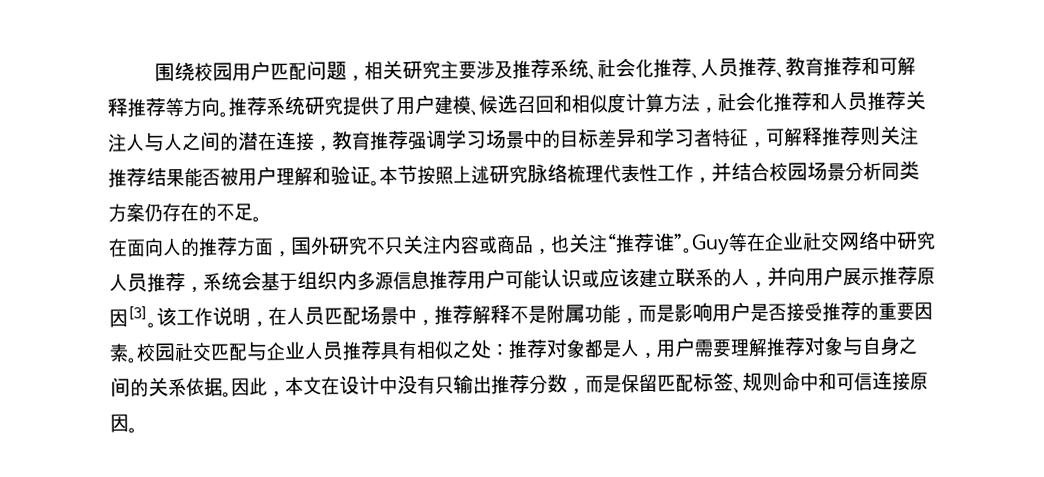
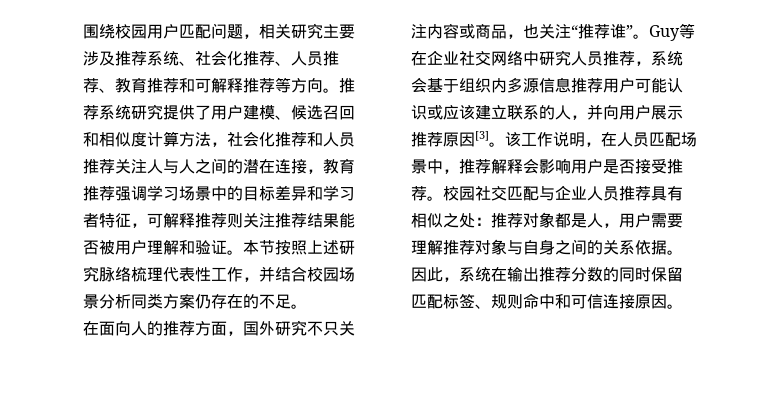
[510,304,675,325] 不是附属功能，而是 -> [523,158,539,174] 会
[860,301,933,322] [109,343,129,363] 的重要因素 -> (427, 193) none
[285,374,454,397] 本文在设计中没有只 -> [459,267,507,282] 系统在
[567,375,622,395] ，而是 -> [603,267,651,282] 的同时

